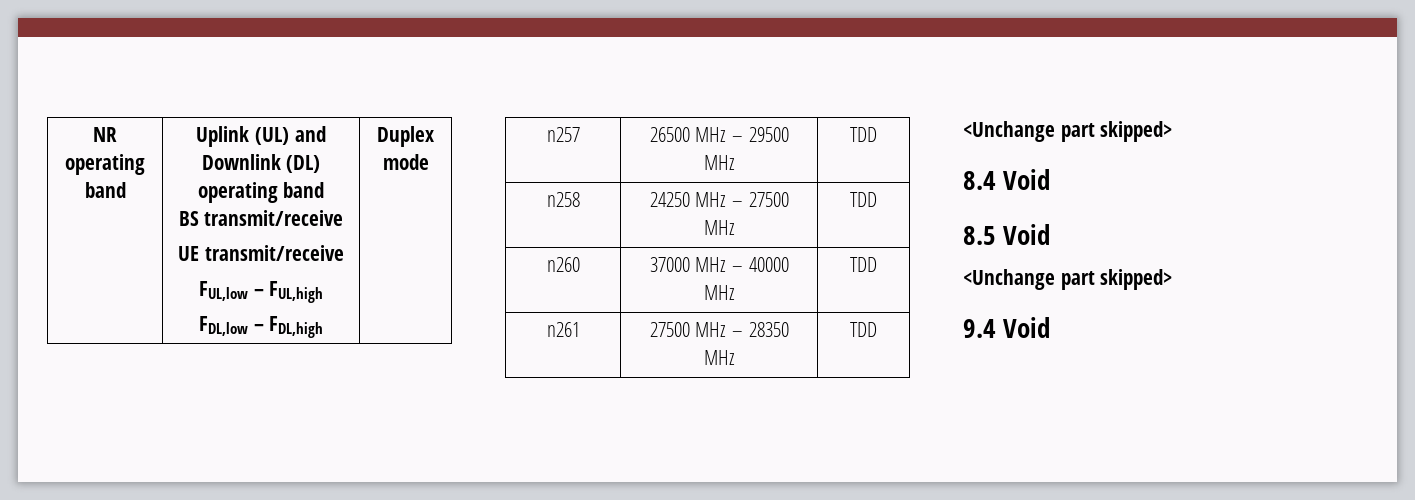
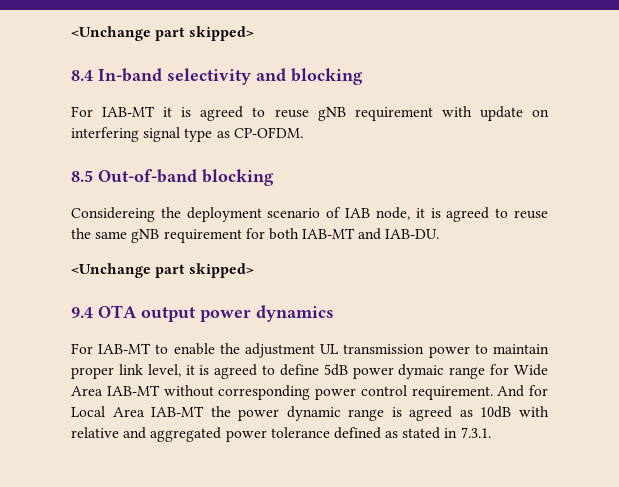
[93,127,117,142] [65,154,145,175] [84,182,126,198] [196,126,326,147] [201,154,321,173] [197,182,325,203] [178,210,344,226] [178,245,344,261] [198,281,324,303] [198,316,324,338] [377,126,434,147] [382,154,429,170] [546,127,580,142] [649,127,789,142] [703,155,735,170] [850,127,877,142] [546,192,580,207] [649,192,789,207] [703,220,735,235] [850,192,877,207] [546,257,580,272] [649,257,789,272] [703,285,735,300] [850,257,877,272] [546,322,580,337] [649,322,789,337] [703,350,735,365] [850,322,877,337] [963,121,1173,142] [963,169,1051,190] [963,224,1051,245] [963,269,1173,290] [963,317,1051,338] NR operating band | Uplink (UL) and Downlink (DL) operating band // BS transmit/receive // UE transmit/receive // FUL,low – FUL,high // FDL,low – FDL,high | Duplex mode // n257 | 26500 MHz – 29500 MHz | TDD // n258 | 24250 MHz – 27500 MHz | TDD // n260 | 37000 MHz – 40000 MHz | TDD // n261 | 27500 MHz – 28350 MHz | TDD // <Unchange part skipped> // 8.4 Void // 8.5 Void // <Unchange part skipped> // 9.4 Void -> [71,26,255,41] [71,68,363,85] [71,106,549,121] [71,127,303,142] [71,169,274,186] [71,207,548,222] [71,228,440,243] [71,263,255,278] [71,305,334,322] [71,343,549,358] [71,364,548,379] [71,385,548,400] [71,406,549,421] [71,427,491,442] <Unchange part skipped> // 8.4 In-band selectivity and blocking // For IAB-MT it is agreed to reuse gNB requirement with update on interfering signal type as CP-OFDM. // 8.5 Out-of-band blocking // Considereing the deployment scenario of IAB node, it is agreed to reuse the same gNB requirement for both IAB-MT and IAB-DU. // <Unchange part skipped> // 9.4 OTA output power dynamics // For IAB-MT to enable the adjustment UL transmission power to maintain proper link level, it is agreed to define 5dB power dymaic range for Wide Area IAB-MT without corresponding power control requirement. And for Local Area IAB-MT the power dynamic range is agreed as 10dB with relative and aggregated power tolerance defined as stated in 7.3.1.

